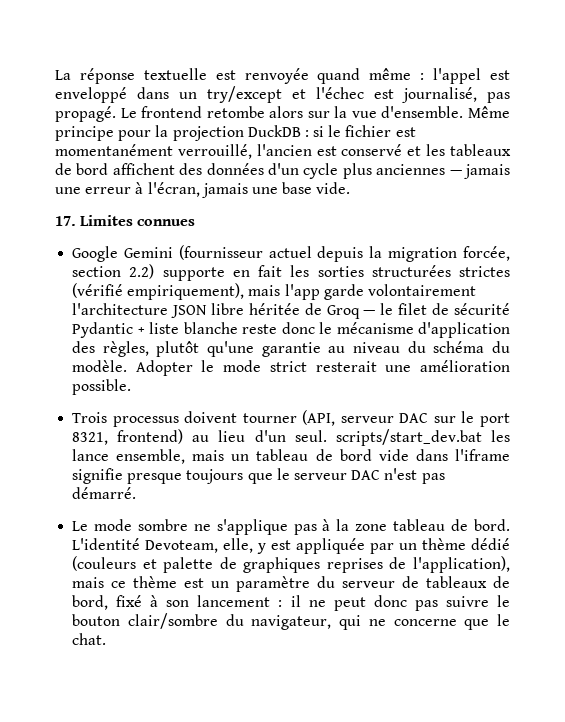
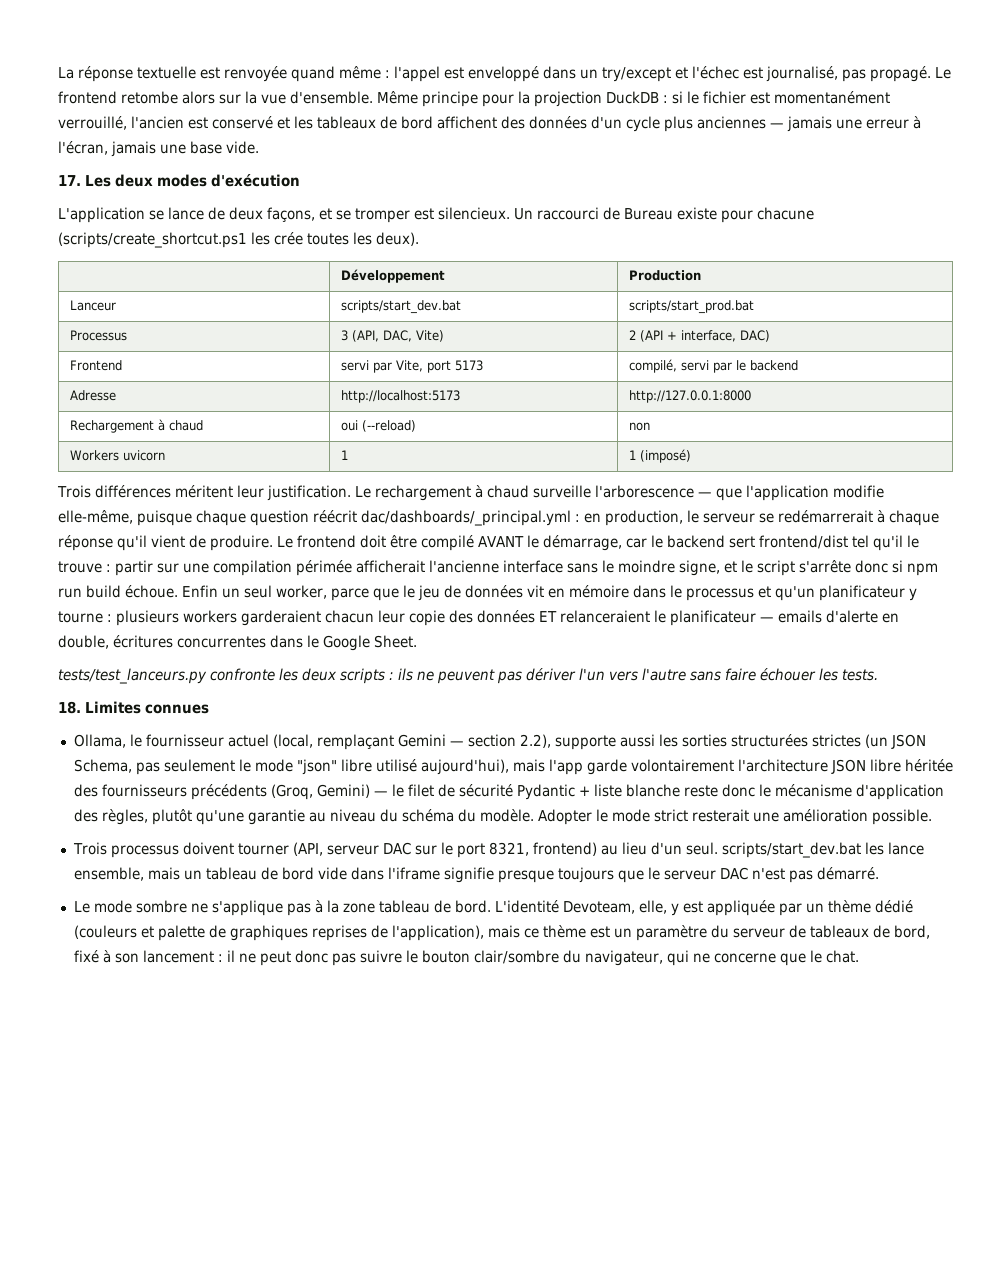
[80,215,196,226] [72,245,511,262] [72,264,510,281] [72,283,245,300] Limites connues // Google Gemini (fournisseur actuel depuis la migration forcée, section 2.2) supporte en fait les sorties structurées strictes (vérifié empiriquement), -> [85,174,300,187] [58,207,814,223] [58,232,419,248] [340,269,445,283] [628,270,701,281] [69,300,116,311] [340,300,461,314] [628,300,754,314] [69,330,127,341] [340,330,444,342] [628,330,770,342] [69,360,122,371] [340,360,483,373] [628,359,798,373] [69,390,116,401] [340,390,460,403] [628,390,751,403] [69,419,203,433] [340,420,416,432] [628,422,650,431] [69,450,165,461] [340,450,348,460] [628,449,691,463] [57,485,884,501] [58,510,939,526] [58,535,919,551] [58,560,938,576] [58,585,917,601] [58,610,899,626] [58,635,417,651] [58,668,878,684] [58,701,209,714] [73,734,926,750] [73,759,509,775] Les deux modes d'exécution // L'application se lance de deux façons, et se tromper est silencieux. Un raccourci de Bureau existe pour chacune (scripts/create_shortcut.ps1 les crée toutes les deux). // | Développement | Production // Lanceur | scripts/start_dev.bat | scripts/start_prod.bat // Processus | 3 (API, DAC, Vite) | 2 (API + interface, DAC) // Frontend | servi par Vite, port 5173 | compilé, servi par le backend // Adresse | http://localhost:5173 | http://127.0.0.1:8000 // Rechargement à chaud | oui (--reload) | non // Workers uvicorn | 1 | 1 (imposé) // Trois différences méritent leur justification. Le rechargement à chaud surveille l'arborescence — que l'application modifie elle-même, puisque chaque question réécrit dac/dashboards/_principal.yml : en production, le serveur se redémarrerait à chaque réponse qu'il vient de produire. Le frontend doit être compilé AVANT le démarrage, car le backend sert frontend/dist tel qu'il le trouve : partir sur une compilation périmée afficherait l'ancienne interface sans le moindre signe, et le script s'arrête donc si npm run build échoue. Enfin un seul worker, parce que le jeu de données vit en mémoire dans le processus et qu'un planificateur y tourne : plusieurs workers garderaient chacun leur copie des données ET relanceraient le planificateur — emails d'alerte en double, écritures concurrentes dans le Google Sheet. // tests/test_lanceurs.py confronte les deux scripts : ils ne peuvent pas dériver l'un vers l'autre sans faire échouer les tests. // 18. Limites connues // Ollama, le fournisseur actuel (local, remplaçant Gemini — section 2.2), supporte aussi les sorties structurées strictes (un JSON Schema, pas seulement le mode "json" libre utilisé aujourd'hui),
[304,303,360,319] de Groq -> [73,784,370,800] des fournisseurs précédents (Groq, Gemini)

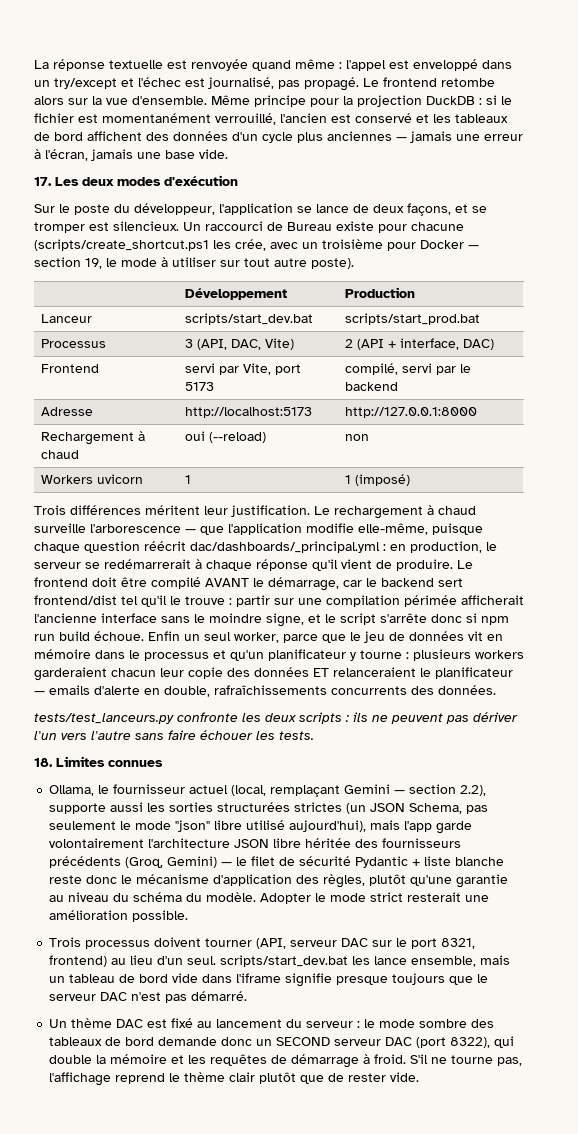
[58,207,145,223] L'application -> [34,203,293,215] Sur le poste du développeur, l'application
[274,232,419,246] crée toutes les deux). -> [235,239,479,251] [34,257,354,269] crée, avec un troisième pour Docker — section 19, le mode à utiliser sur tout autre poste).
[113,635,417,651] écritures concurrentes dans le Google Sheet. -> [214,685,496,695] rafraîchissements concurrents des données.
[73,900,913,916] [73,925,930,941] [73,950,859,966] Le mode sombre ne s'applique pas à la zone tableau de bord. L'identité Devoteam, elle, y est appliquée par un thème dédié (couleurs et palette de graphiques reprises de l'application), mais ce thème est un paramètre du serveur de tableaux de bord, fixé à son lancement : il ne peut donc pas suivre le bouton clair/sombre du navigateur, qui ne concerne que le chat. -> [49,1018,495,1028] [49,1036,515,1048] [49,1054,523,1068] [49,1072,420,1086] Un thème DAC est fixé au lancement du serveur : le mode sombre des tableaux de bord demande donc un SECOND serveur DAC (port 8322), qui double la mémoire et les requêtes de démarrage à froid. S'il ne tourne pas, l'affichage reprend le thème clair plutôt que de rester vide.

